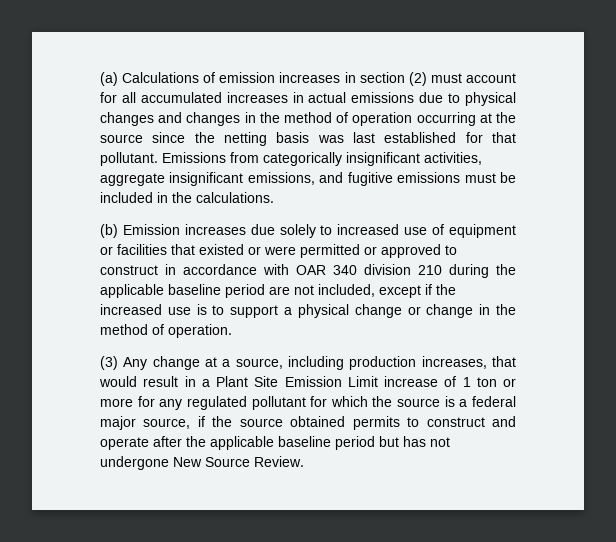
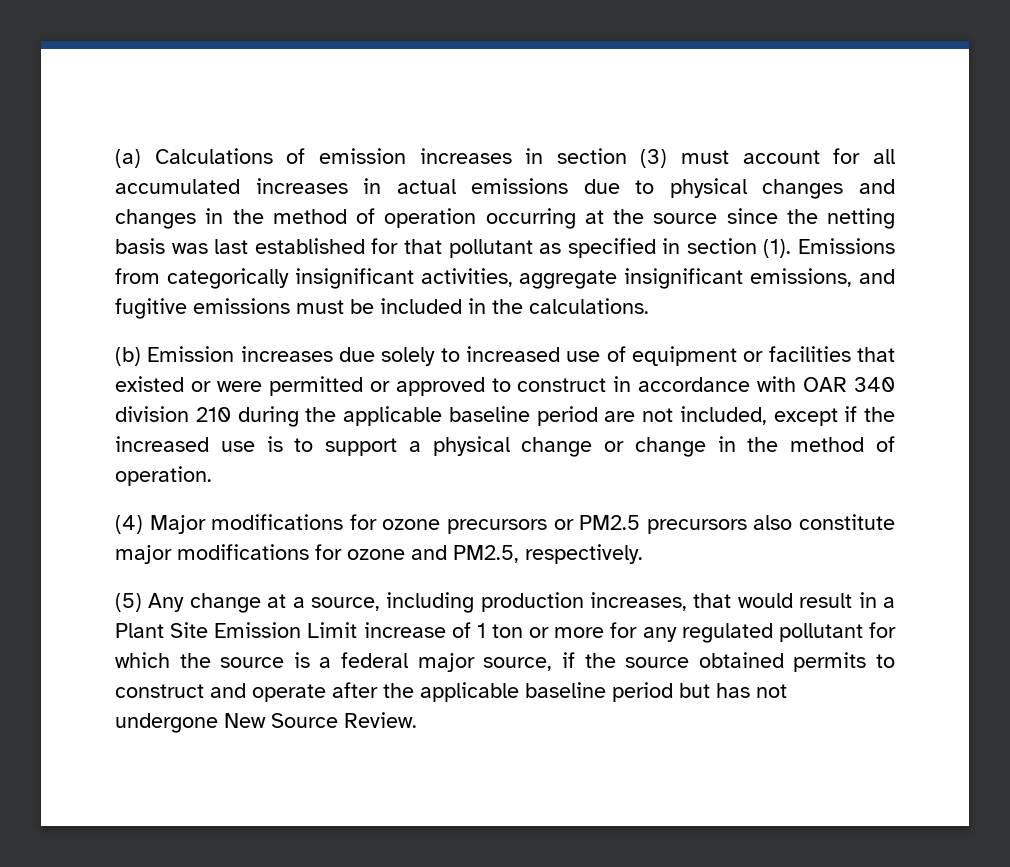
[408,72,427,86] (2) -> [640,149,668,168] (3)
[100,152,158,166] pollutant. -> [448,238,792,258] pollutant as specified in section (1).
[100,356,118,370] (3) -> [115,514,896,534] [115,544,643,564] [115,593,142,612] (4) Major modifications for ozone precursors or PM2.5 precursors also constitute major modifications for ozone and PM2.5, respectively. // (5)

